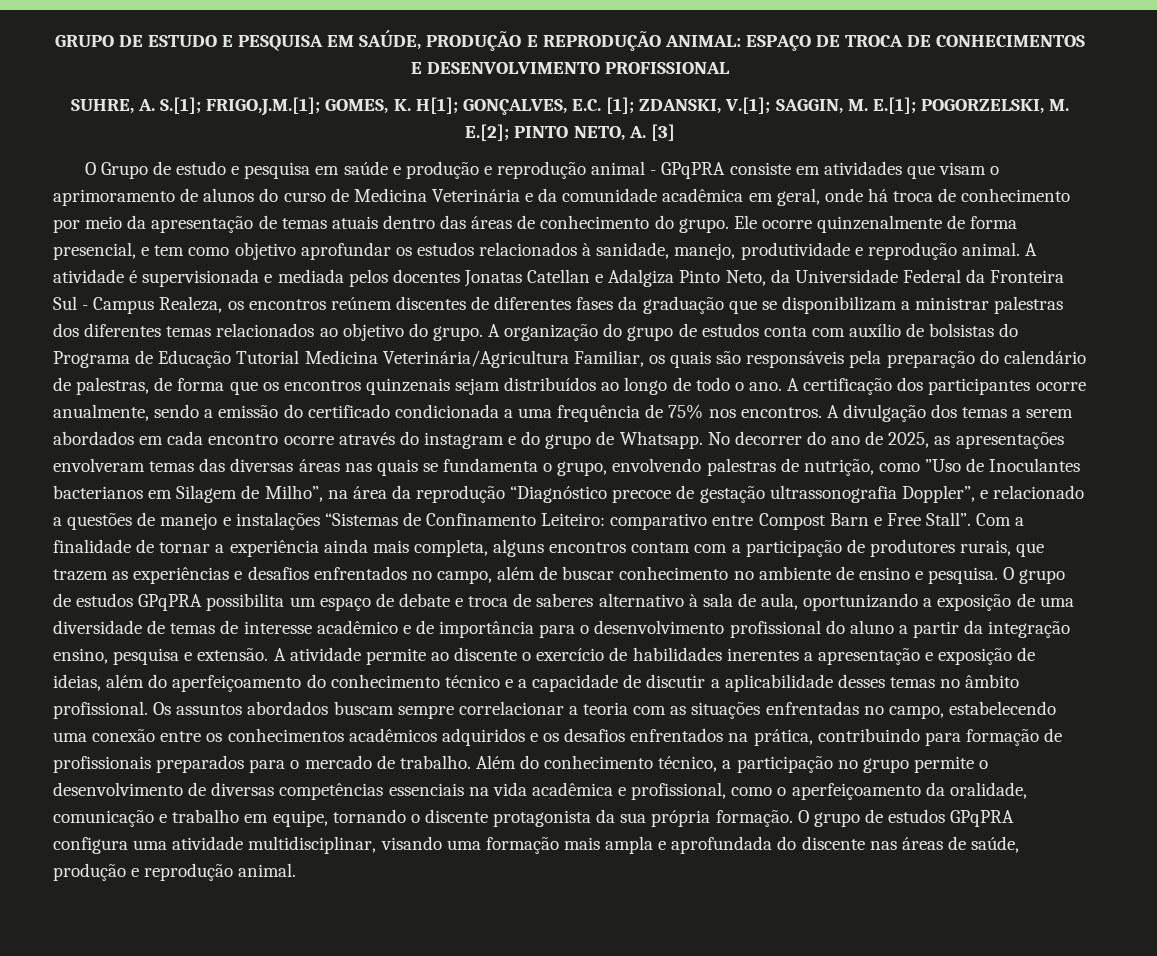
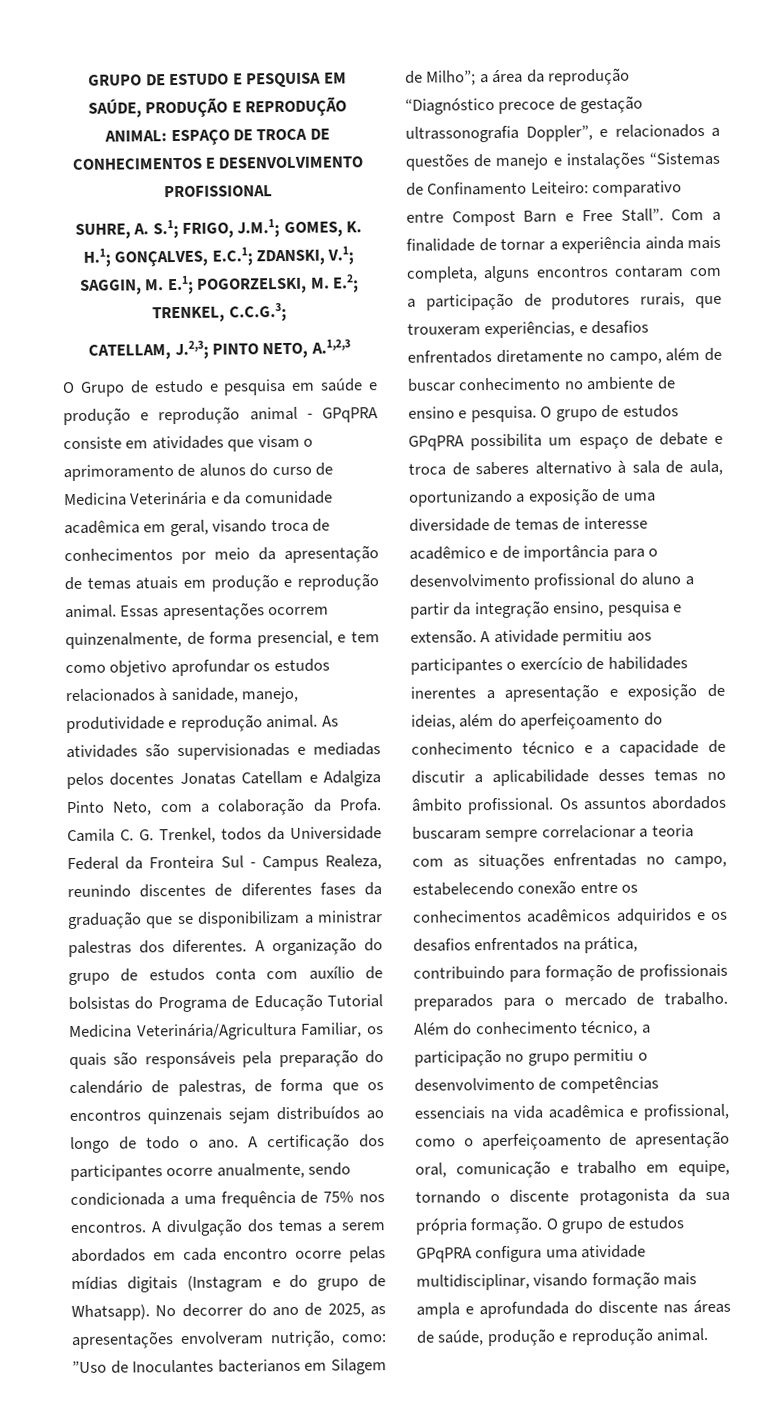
[160,97,771,116] S.[1]; FRIGO,J.M.[1]; GOMES, K. H[1]; GONÇALVES, E.C. [1]; ZDANSKI, V.[1]; -> [152,219,363,239] [82,246,355,267] S.1; FRIGO, J.M.1; GOMES, K. H.1; GONÇALVES, E.C.1; ZDANSKI, V.1;
[872,97,916,114] E.[1]; -> [166,275,194,295] E.1;
[465,124,675,141] E.[2]; PINTO NETO, A. [3] -> [332,274,360,293] [152,302,287,323] [88,339,351,360] E.2; TRENKEL, C.C.G.3; // CATELLAM, J.2,3; PINTO NETO, A.1,2,3
[824,188,1071,202] onde há troca de conhecimento -> [212,518,331,533] [64,548,173,562] visando troca de conhecimentos
[382,215,943,233] dentro das áreas de conhecimento do grupo. Ele ocorre quinzenalmente -> [182,573,379,592] [65,602,330,621] [65,631,182,650] em produção e reprodução animal. Essas apresentações ocorrem quinzenalmente,
[1025,243,1038,256] [53,269,344,287] A atividade é supervisionada e mediada -> [321,715,339,727] [66,742,381,761] As atividades são supervisionadas e mediadas
[527,269,591,283] Catellan -> [241,770,304,785] Catellam
(766, 278) none -> [159,797,382,816] [67,827,262,844] com a colaboração da Profa. Camila C. G. Trenkel, todos
[227,297,392,310] os encontros reúnem -> [67,884,131,899] reunindo
[84,323,483,341] diferentes temas relacionados ao objetivo do grupo. -> [172,939,248,954] diferentes.
[204,404,390,418] a emissão do certificado -> (352, 1169) none
[338,431,504,449] através do instagram -> [349,1246,387,1263] [71,1275,263,1293] pelas mídias digitais (Instagram
[619,431,703,449] Whatsapp. -> [71,1304,150,1322] Whatsapp).
[149,458,920,476] temas das diversas áreas nas quais se fundamenta o grupo, envolvendo palestras de nutrição, como -> [270,1329,387,1348] nutrição, como:
[264,485,348,502] Milho”, na -> [426,70,489,86] Milho”; a
[993,485,1085,499] relacionado -> [614,124,705,138] relacionados
[631,542,691,553] contam -> [613,265,684,278] contaram
[53,567,230,584] trazem as experiências -> [407,321,576,339] trouxeram experiências,
(407, 573) none -> [495,349,583,363] diretamente
[365,647,518,665] permite ao discente -> [562,628,652,646] [410,657,503,675] permitiu aos participantes
[333,701,394,715] buscam -> [412,826,482,840] buscaram
[53,732,87,742] uma -> (514, 888) none
[913,756,974,773] permite -> [573,1048,635,1066] permitiu
[211,782,275,796] diversas -> (557, 1084) none
[925,782,1027,799] da oralidade, -> [609,1130,730,1149] [415,1162,447,1178] de apresentação oral,
[446,840,481,850] uma -> (589, 1280) none

